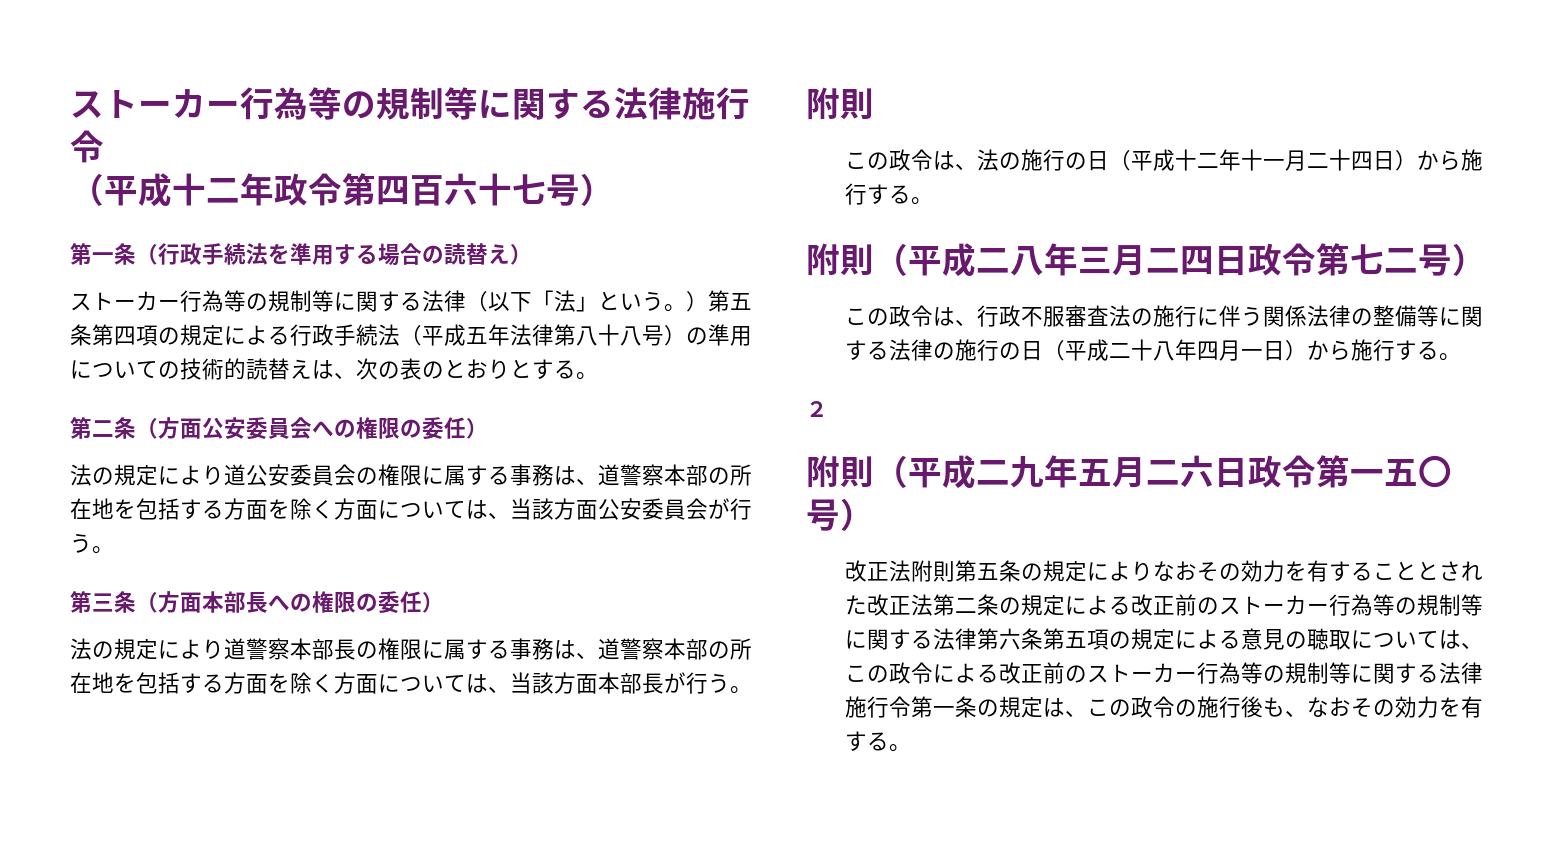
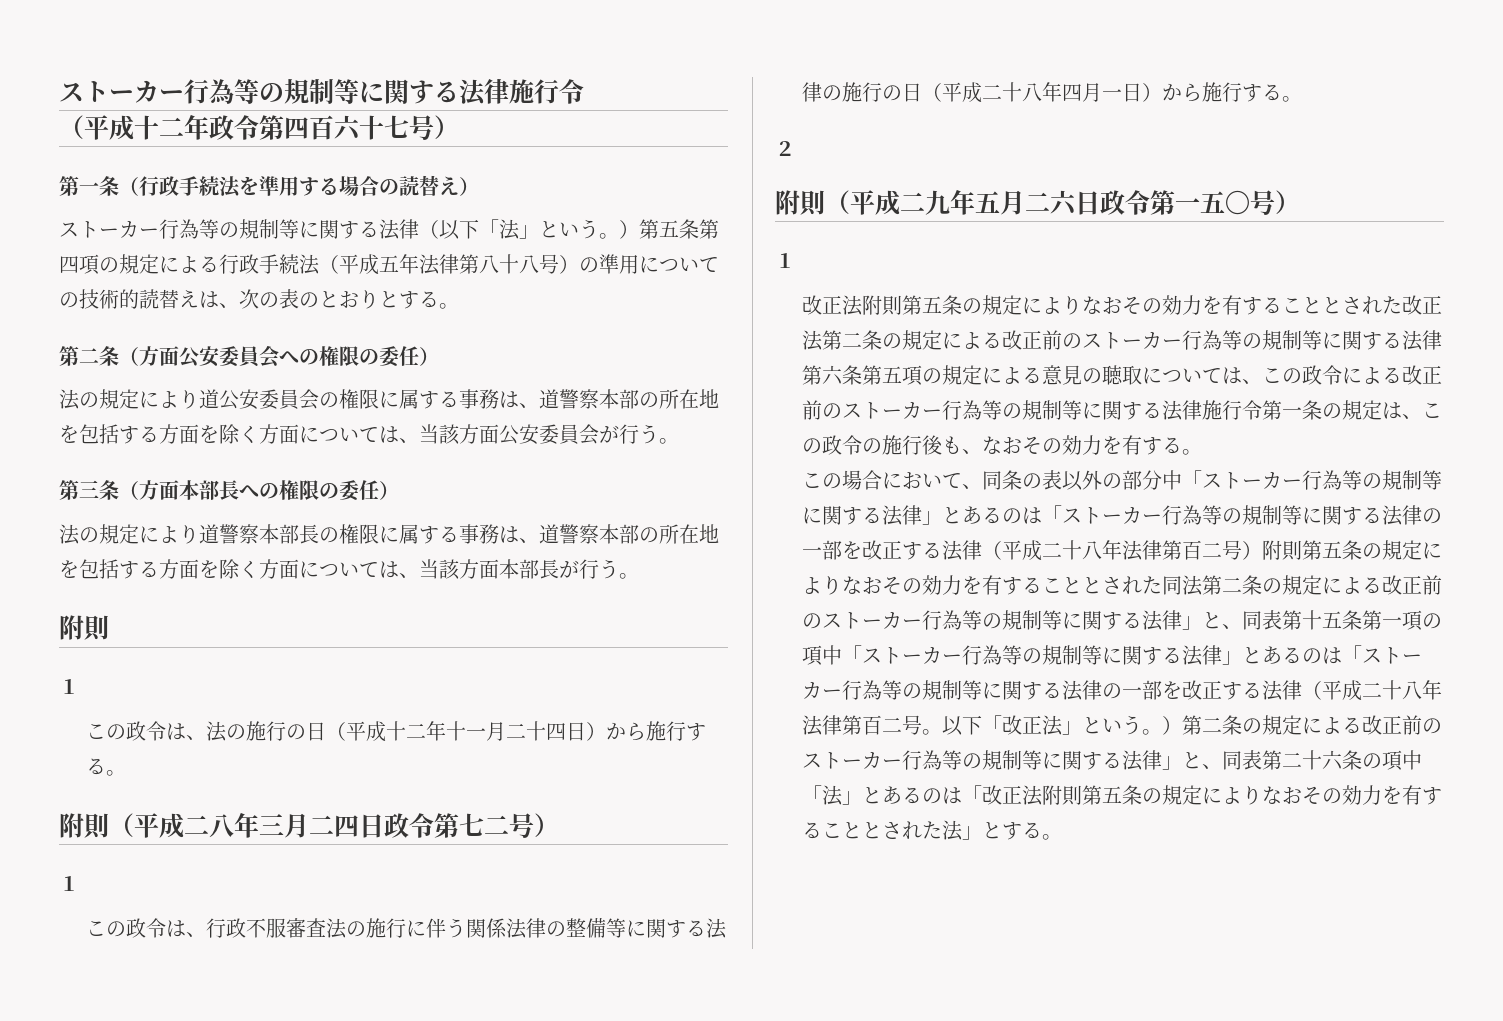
(874, 104) none -> [59,679,79,694] // １
(1486, 259) none -> [59,876,79,891] // １
(874, 514) none -> [775,253,795,268] // １
(911, 748) none -> [801,470,1442,491] [801,505,1442,526] [801,540,1442,561] [801,575,1442,596] [801,610,1442,631] [801,645,1422,666] [801,680,1442,701] [801,715,1442,736] [801,750,1422,771] [801,785,1442,806] [801,820,1062,841] // この場合において、同条の表以外の部分中「ストーカー行為等の規制等に関する法律」とあるのは「ストーカー行為等の規制等に関する法律の一部を改正する法律（平成二十八年法律第百二号）附則第五条の規定によりなおその効力を有することとされた同法第二条の規定による改正前のストーカー行為等の規制等に関する法律」と、同表第十五条第一項の項中「ストーカー行為等の規制等に関する法律」とあるのは「ストーカー行為等の規制等に関する法律の一部を改正する法律（平成二十八年法律第百二号。以下「改正法」という。）第二条の規定による改正前のストーカー行為等の規制等に関する法律」と、同表第二十六条の項中「法」とあるのは「改正法附則第五条の規定によりなおその効力を有することとされた法」とする。

